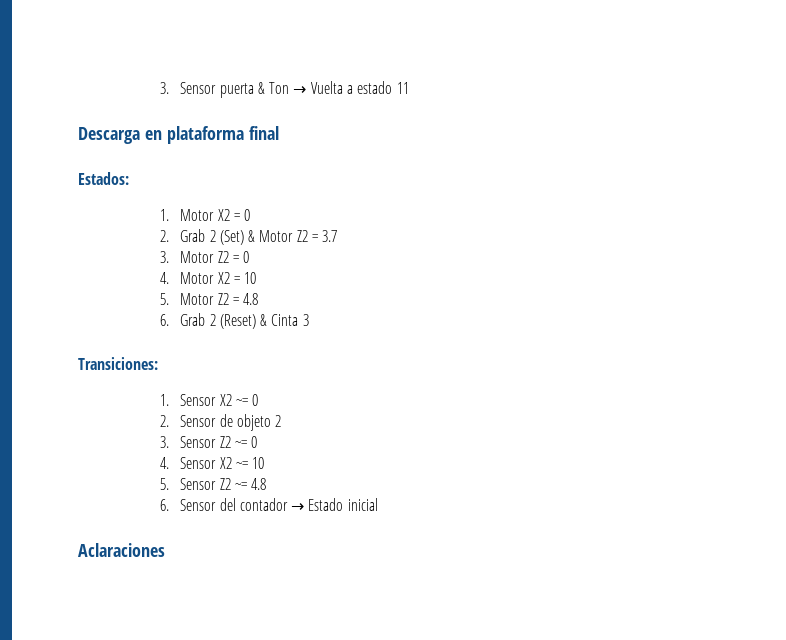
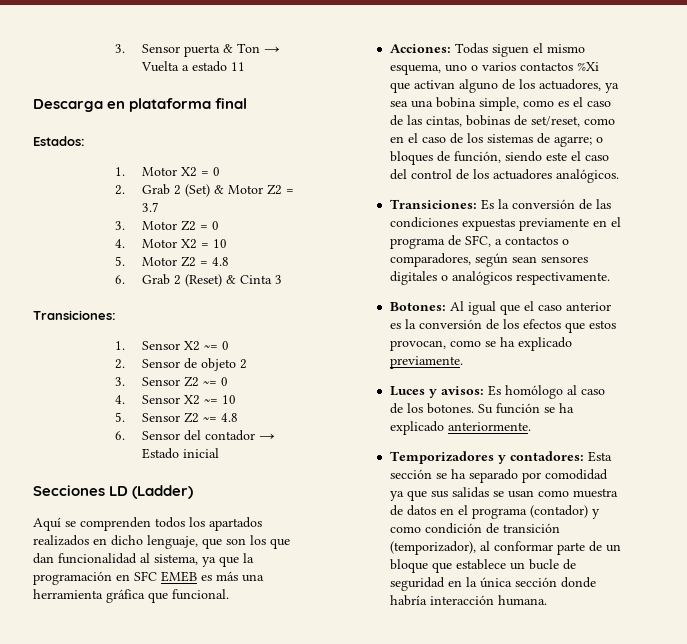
[78,543,165,557] Aclaraciones -> [33,485,194,499] [33,517,262,531] [33,535,290,549] [33,553,254,567] [33,571,264,585] [33,589,229,603] [390,43,586,57] [390,62,600,75] [390,79,620,93] [390,97,612,111] [390,115,616,127] [390,133,604,147] [390,151,610,165] [390,169,620,183] [390,199,612,210] [390,217,622,231] [390,235,570,249] [390,253,589,267] [390,271,611,285] [390,301,612,315] [390,319,617,333] [390,337,573,351] [390,356,464,369] [390,385,606,399] [390,403,575,414] [390,421,532,435] [390,451,613,464] [390,469,609,483] [390,487,619,501] [390,505,601,519] [390,523,561,534] [390,541,622,555] [390,559,577,573] [390,577,597,591] [390,595,548,606] Secciones LD (Ladder) // Aquí se comprenden todos los apartados realizados en dicho lenguaje, que son los que dan funcionalidad al sistema, ya que la programación en SFC EMEB es más una herramienta gráfica que funcional. // Acciones: Todas siguen el mismo esquema, uno o varios contactos %Xi que activan alguno de los actuadores, ya sea una bobina simple, como es el caso de las cintas, bobinas de set/reset, como en el caso de los sistemas de agarre; o bloques de función, siendo este el caso del control de los actuadores analógicos. // Transiciones: Es la conversión de las condiciones expuestas previamente en el programa de SFC, a contactos o comparadores, según sean sensores digitales o analógicos respectivamente. // Botones: Al igual que el caso anterior es la conversión de los efectos que estos provocan, como se ha explicado previamente. // Luces y avisos: Es homólogo al caso de los botones. Su función se ha explicado anteriormente. // Temporizadores y contadores: Esta sección se ha separado por comodidad ya que sus salidas se usan como muestra de datos en el programa (contador) y como condición de transición (temporizador), al conformar parte de un bloque que establece un bucle de seguridad en la única sección donde habría interacción humana.

